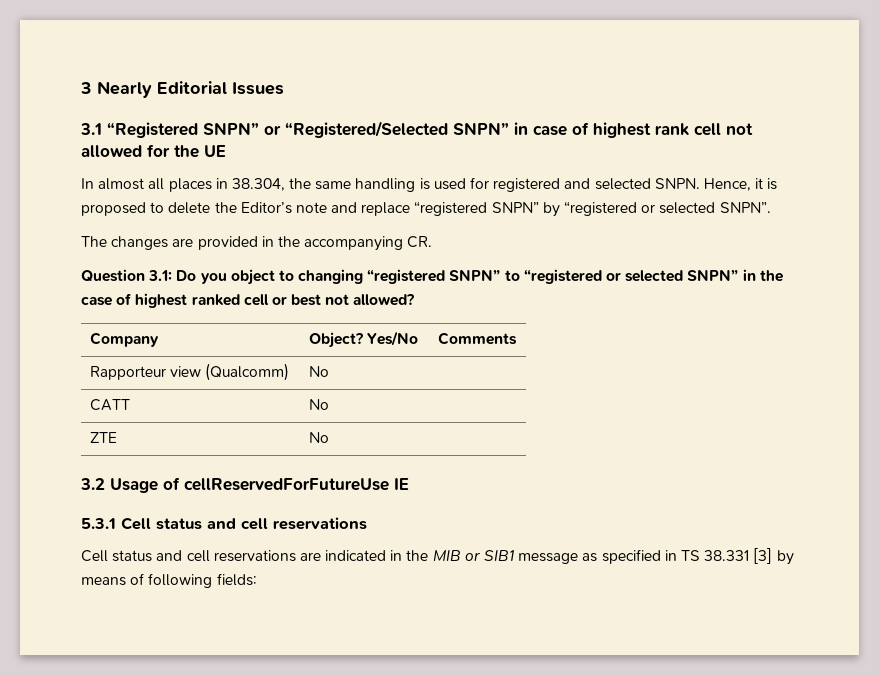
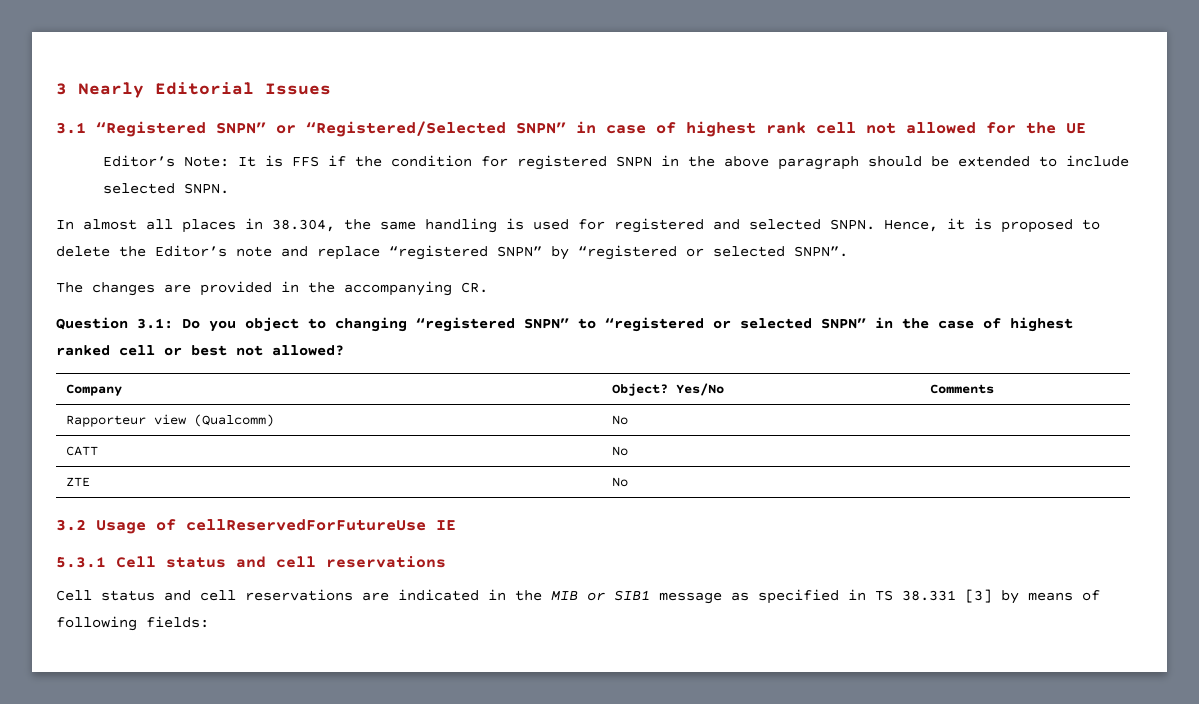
(226, 151) none -> [103,155,1130,170] [103,183,230,194] // Editor’s Note: It is FFS if the condition for registered SNPN in the above paragraph should be extended to include selected SNPN.

